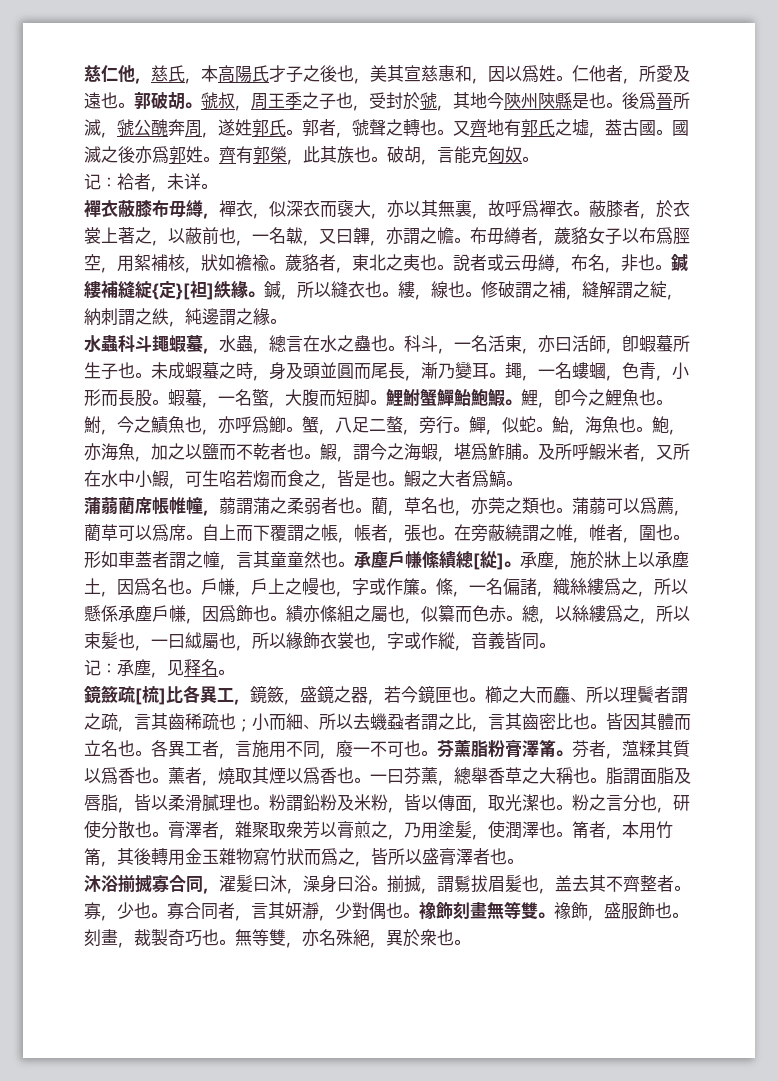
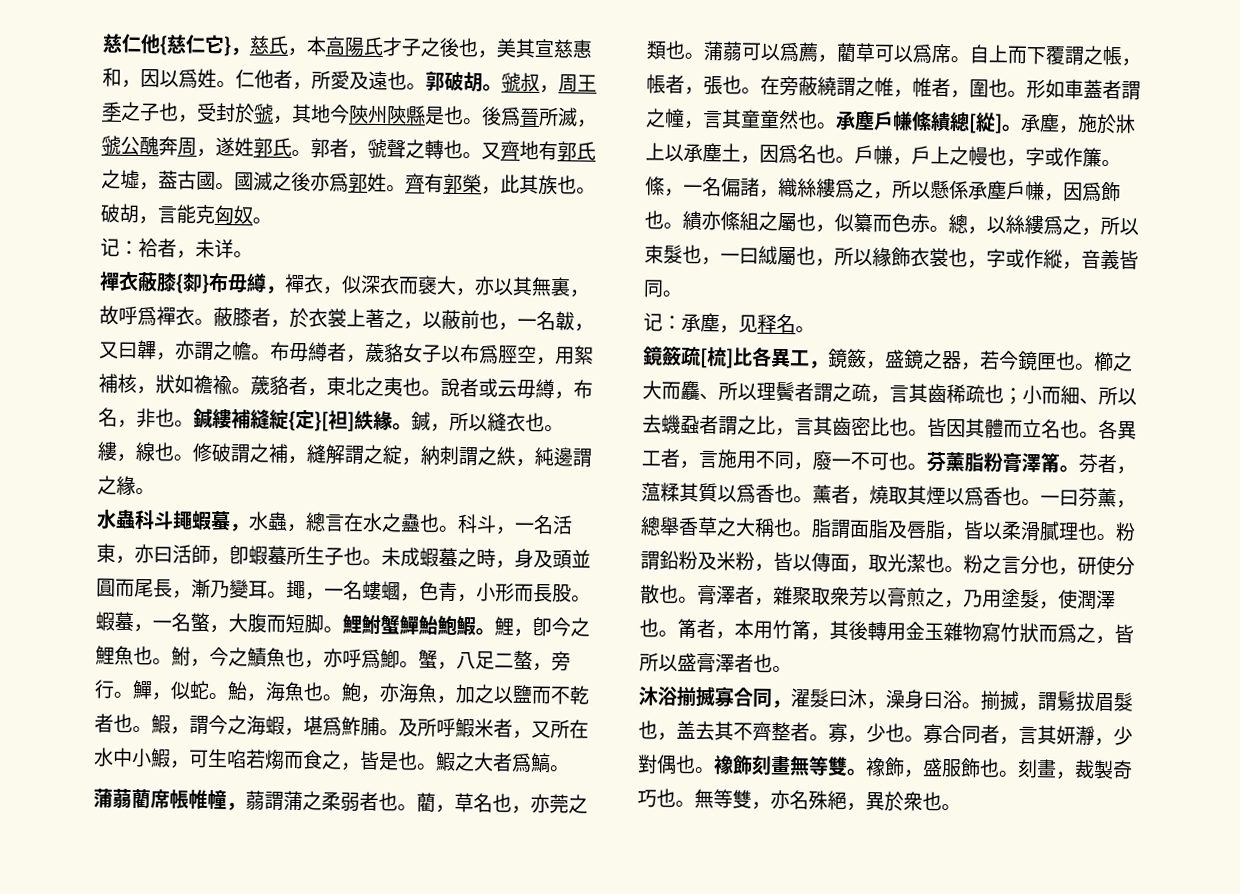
(135, 74) none -> [159,34,232,57] {慈仁它}
(152, 208) none -> [175,272,210,294] {厀}
[101,632,118,650] 髪 -> [663,244,683,264] 髮
[455,821,472,839] 髪 -> [1020,588,1040,609] 髮
[236,875,253,893] 髪 -> [809,688,830,708] 髮
[505,875,522,893] 髪 -> [1113,692,1133,712] 髮

